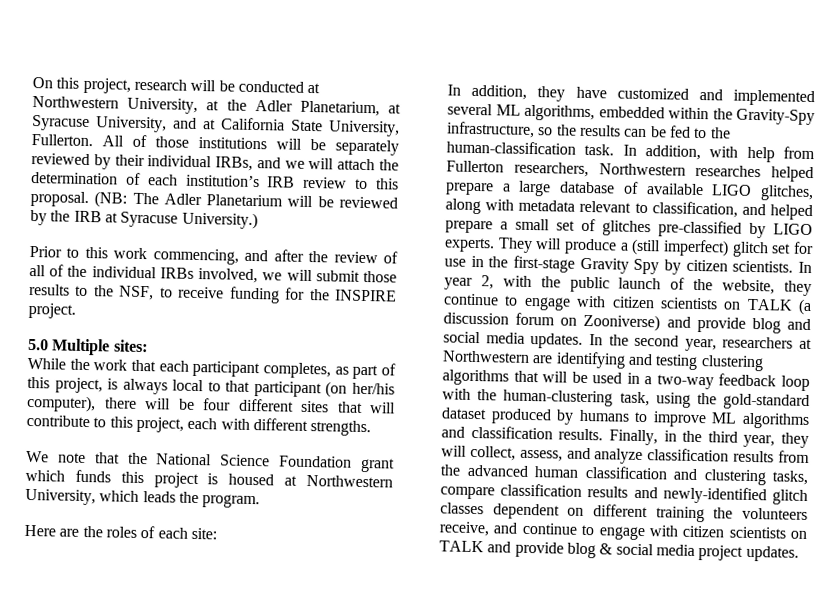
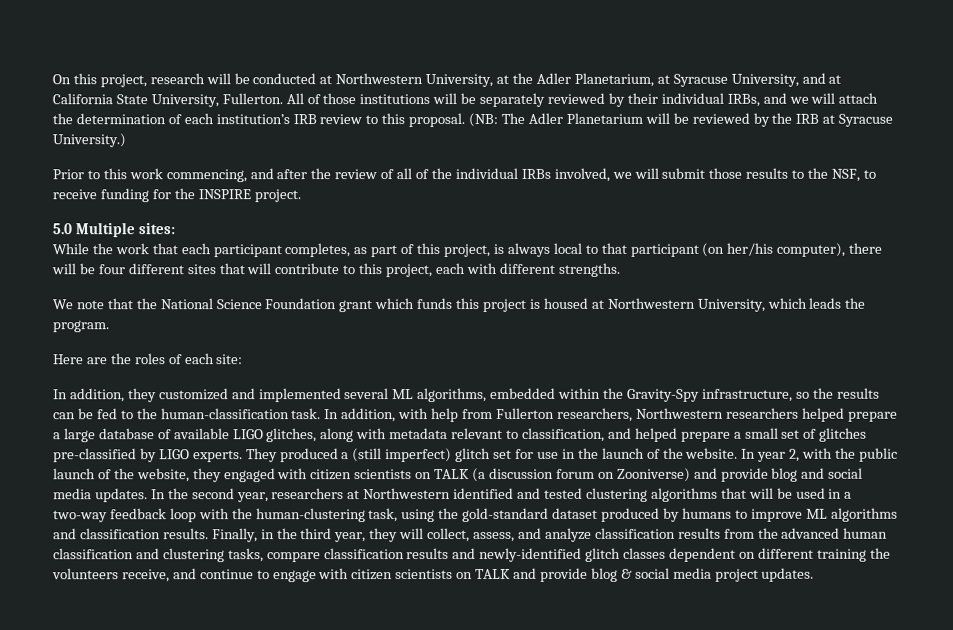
[575,86,607,99] have -> (157, 395) none
[695,164,762,178] researches -> [725,407,799,419] researchers
[535,238,617,255] will produce -> [279,448,339,463] produced
[513,255,794,275] first-stage Gravity Spy by citizen scientists. -> [601,447,739,459] launch of the website.
[443,293,571,311] continue to engage -> [223,468,276,483] engaged
[532,351,699,371] are identifying and testing -> [453,487,584,500] identified and tested

